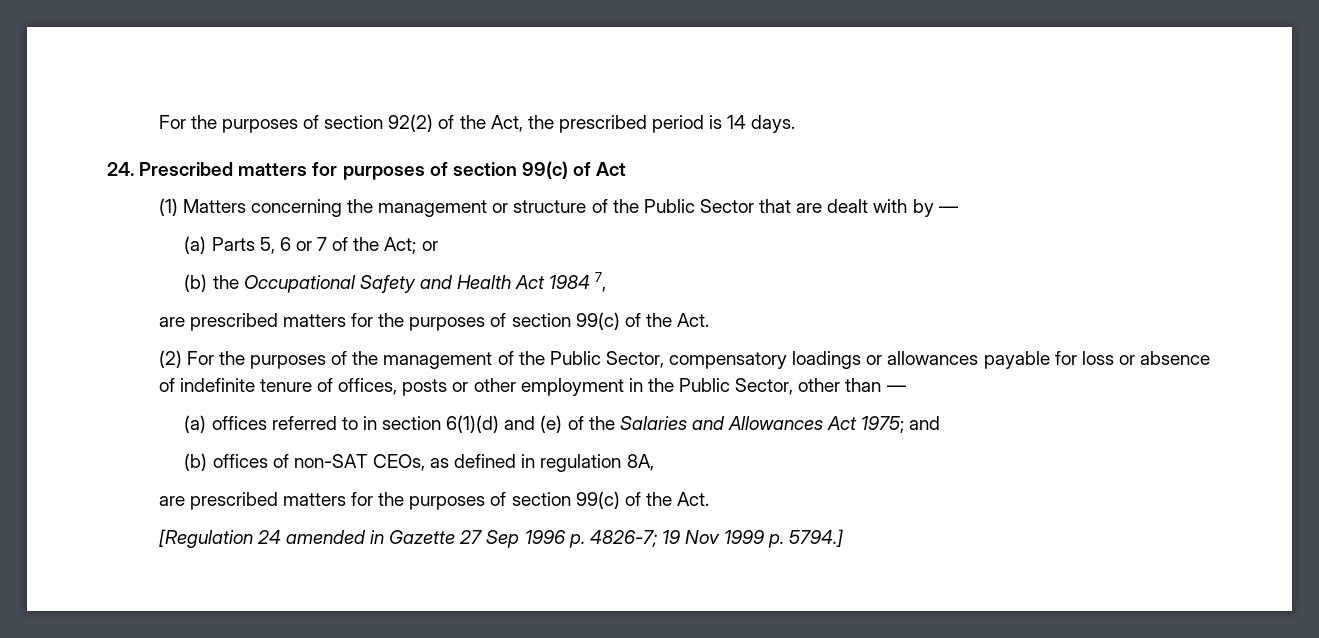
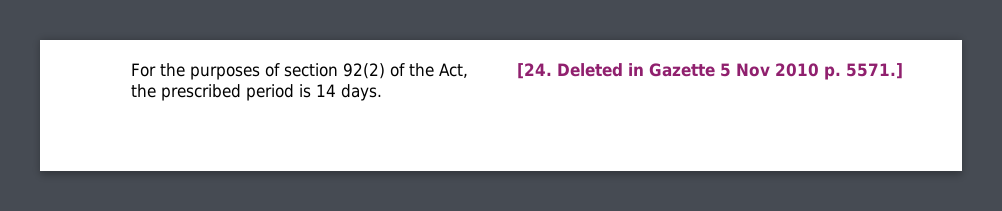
[107,161,627,180] [158,198,958,217] [184,236,438,254] [184,272,607,293] [158,312,710,331] [158,350,1211,369] [158,378,906,396] [184,415,941,433] [184,453,654,472] [158,491,710,510] [158,529,844,548] 24. Prescribed matters for purposes of section 99(c) of Act // (1) Matters concerning the management or structure of the Public Sector that are dealt with by — // (a) Parts 5, 6 or 7 of the Act; or // (b) the Occupational Safety and Health Act 1984 7, // are prescribed matters for the purposes of section 99(c) of the Act. // (2) For the purposes of the management of the Public Sector, compensatory loadings or allowances payable for loss or absence of indefinite tenure of offices, posts or other employment in the Public Sector, other than — // (a) offices referred to in section 6(1)(d) and (e) of the Salaries and Allowances Act 1975; and // (b) offices of non-SAT CEOs, as defined in regulation 8A, // are prescribed matters for the purposes of section 99(c) of the Act. // [Regulation 24 amended in Gazette 27 Sep 1996 p. 4826-7; 19 Nov 1999 p. 5794.] -> [517,63,903,80] [24. Deleted in Gazette 5 Nov 2010 p. 5571.]

